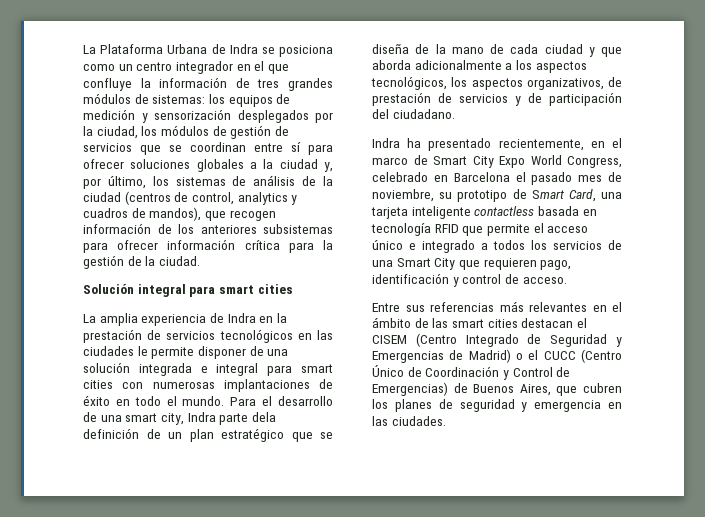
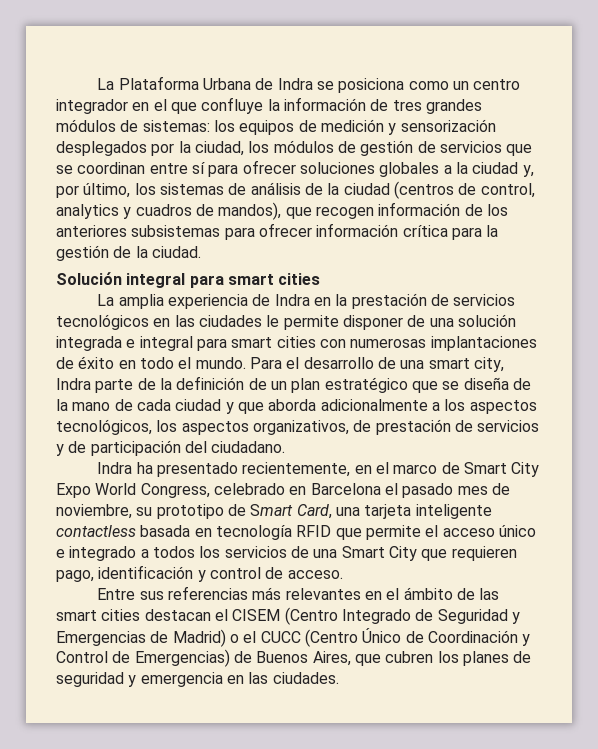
[251,412,276,422] dela -> [137,378,172,390] de la

